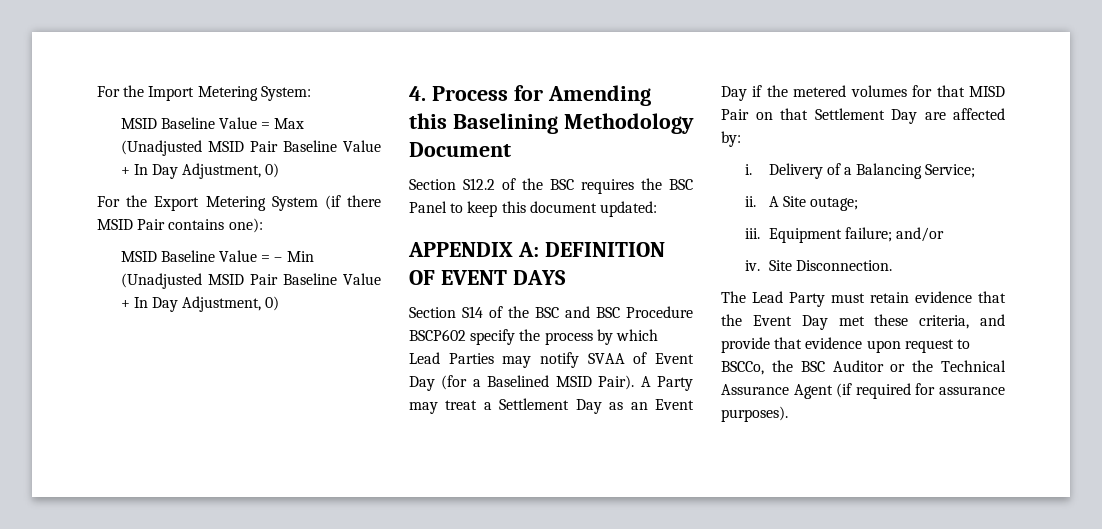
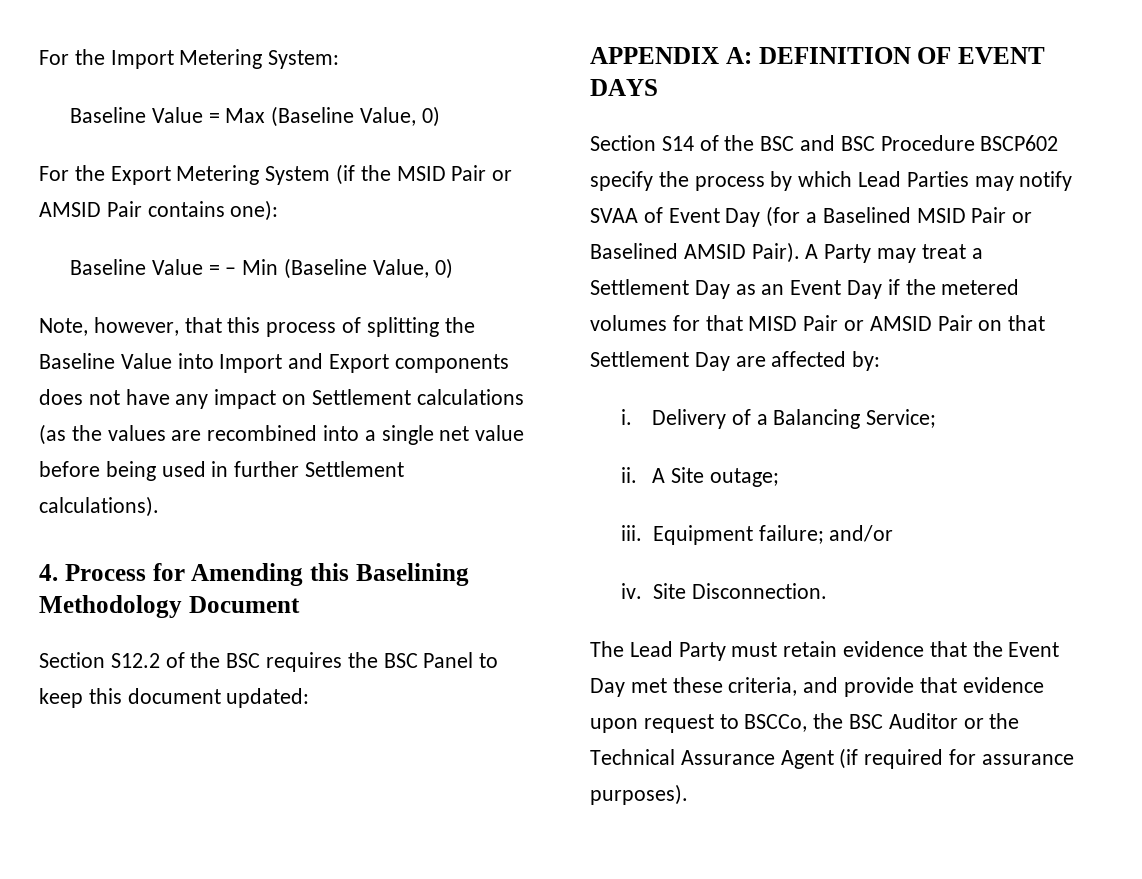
[120,118,157,129] MSID -> (340, 59) none
[120,140,381,156] [120,163,262,179] (Unadjusted MSID Pair Baseline Value + In Day Adjustment, -> [271,106,417,127] (Baseline Value,
[347,195,381,207] [97,219,166,230] there MSID Pair -> [360,165,513,181] [39,201,142,217] the MSID Pair or AMSID Pair
[120,251,157,262] MSID -> (279, 210) none
[120,273,381,289] [120,296,280,312] (Unadjusted MSID Pair Baseline Value + In Day Adjustment, 0) -> [284,258,453,279] [39,317,475,337] [39,353,509,373] [39,389,524,409] [39,424,525,445] [39,461,405,481] [39,496,159,517] (Baseline Value, 0) // Note, however, that this process of splitting the Baseline Value into Import and Export components does not have any impact on Settlement calculations (as the values are recombined into a single net value before being used in further Settlement calculations).
(592, 381) none -> [971,207,1033,223] [590,243,746,259] Pair or Baselined AMSID
(749, 114) none -> [844,315,973,331] or AMSID Pair

